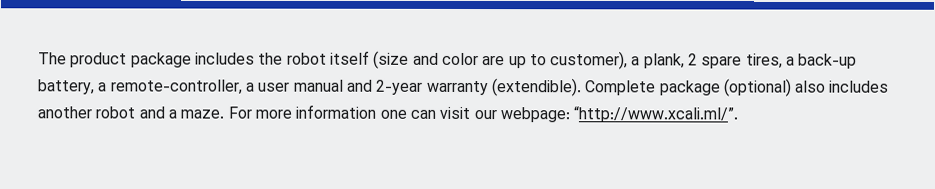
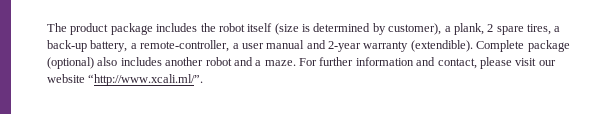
[412,52,547,69] and color are up to -> [302,23,386,35] is determined by
[254,104,436,119] more information one can -> [319,57,512,69] further information and contact, please
[499,107,570,123] webpage: -> [47,74,85,83] website

